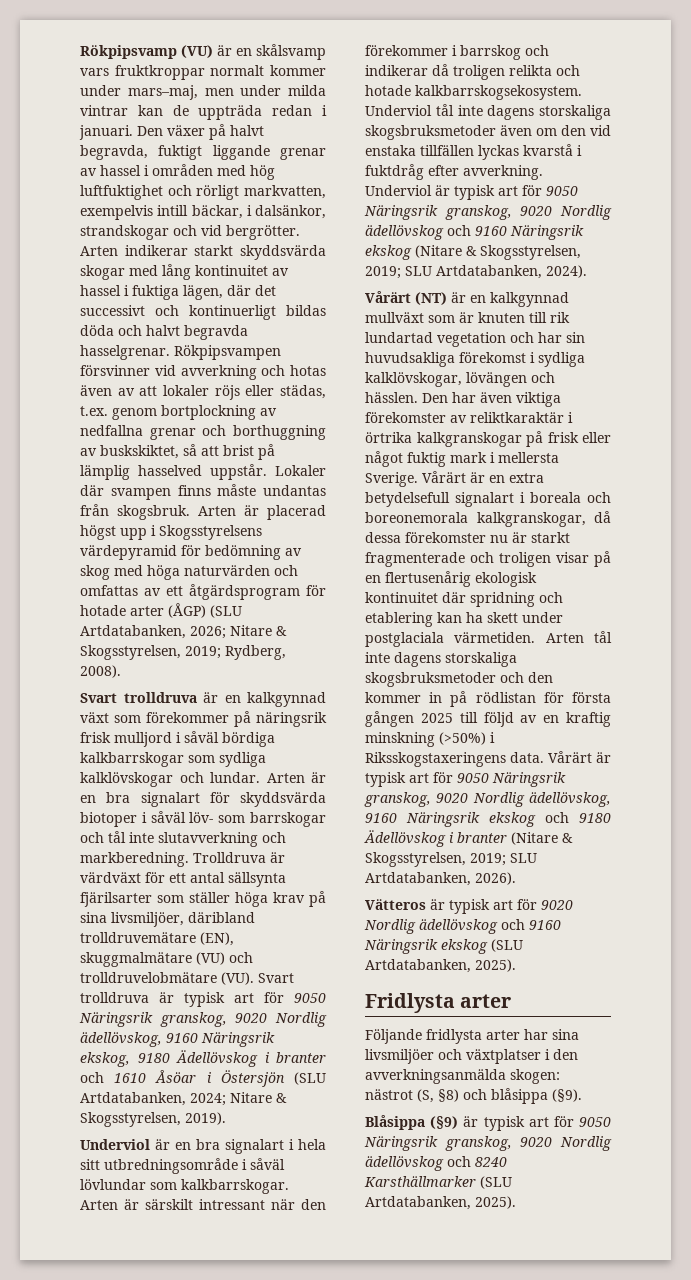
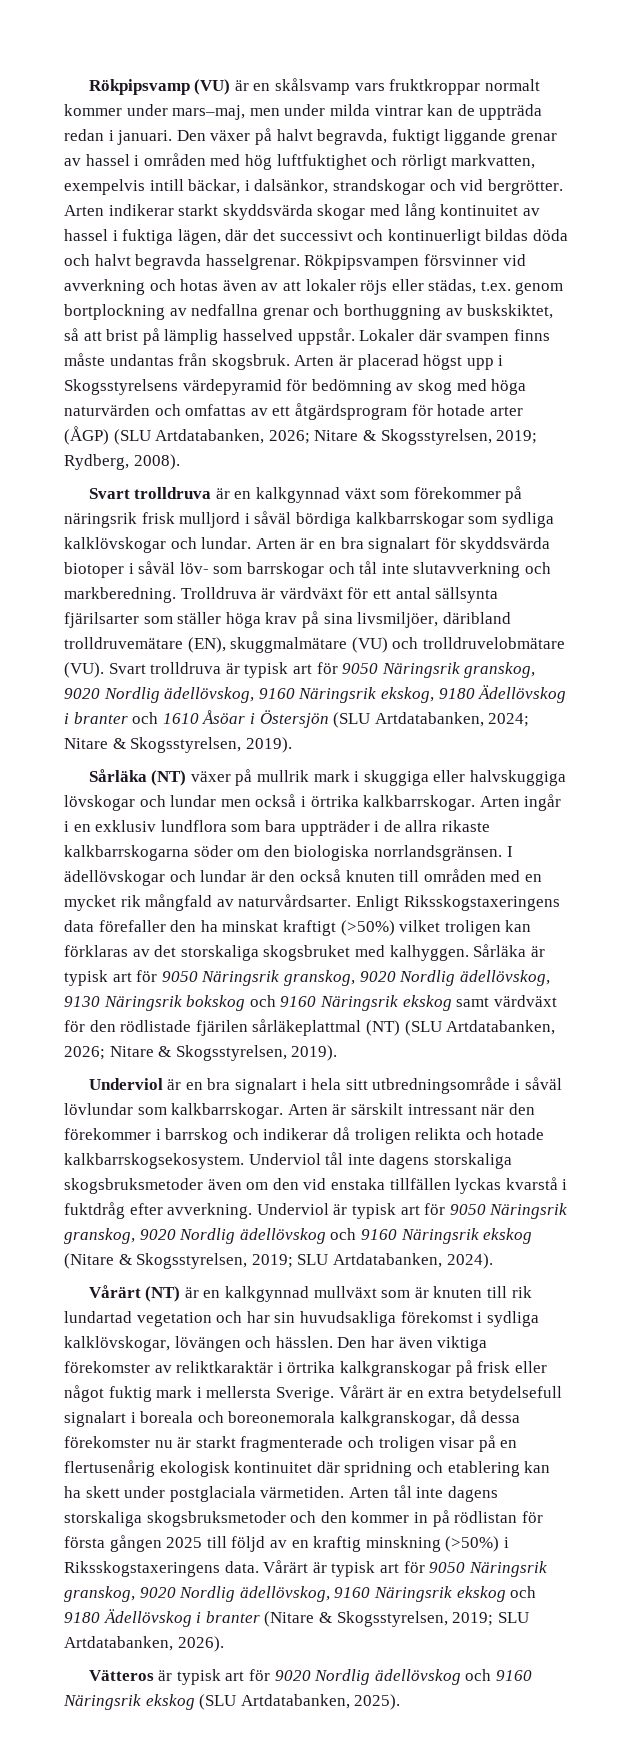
(226, 1118) none -> [88,769,566,786] [64,794,562,811] [64,820,490,836] [64,845,513,861] [64,869,542,886] [64,894,560,911] [64,920,532,936] [64,944,545,961] [64,970,550,986] [64,995,557,1011] [64,1019,556,1036] [64,1045,338,1061] // Sårläka (NT) växer på mullrik mark i skuggiga eller halvskuggiga lövskogar och lundar men också i örtrika kalkbarrskogar. Arten ingår i en exklusiv lundflora som bara uppträder i de allra rikaste kalkbarrskogarna söder om den biologiska norrlandsgränsen. I ädellövskogar och lundar är den också knuten till områden med en mycket rik mångfald av naturvårdsarter. Enligt Riksskogstaxeringens data förefaller den ha minskat kraftigt (>50%) vilket troligen kan förklaras av det storskaliga skogsbruket med kalhyggen. Sårläka är typisk art för 9050 Näringsrik granskog, 9020 Nordlig ädellövskog, 9130 Näringsrik bokskog och 9160 Näringsrik ekskog samt värdväxt för den rödlistade fjärilen sårläkeplattmal (NT) (SLU Artdatabanken, 2026; Nitare & Skogsstyrelsen, 2019).
[365,993,512,1013] [365,1029,579,1044] [365,1049,578,1064] [365,1069,560,1084] [365,1088,582,1104] [365,1115,611,1131] [364,1136,612,1151] [365,1156,507,1171] [364,1176,512,1189] [365,1196,516,1210] // Fridlysta arter // Följande fridlysta arter har sina livsmiljöer och växtplatser i den avverkningsanmälda skogen: nästrot (S, §8) och blåsippa (§9). // Blåsippa (§9) är typisk art för 9050 Näringsrik granskog, 9020 Nordlig ädellövskog och 8240 Karsthällmarker (SLU Artdatabanken, 2025). -> (401, 1702) none

